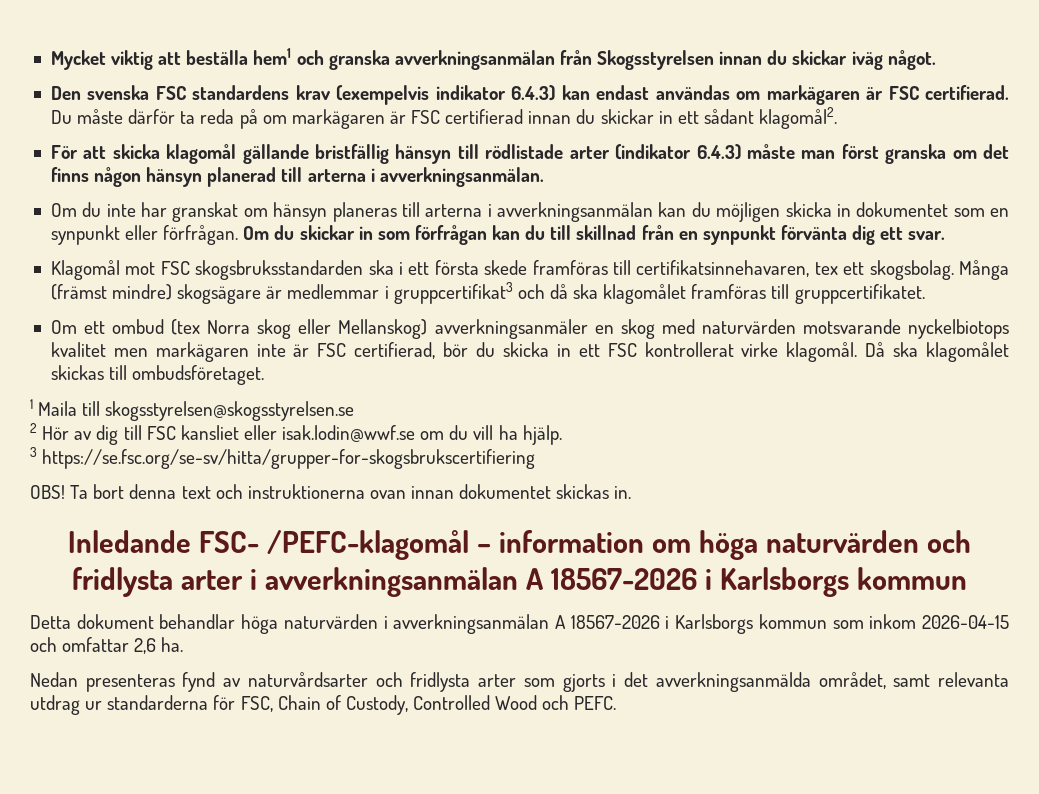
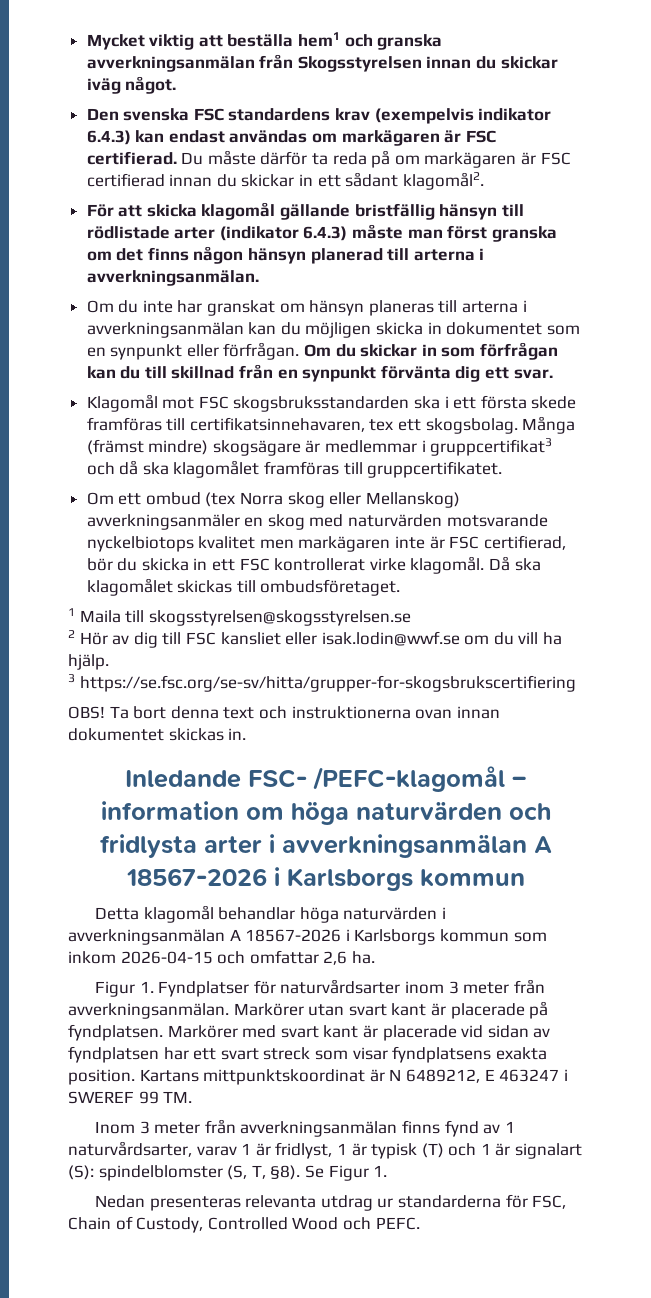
[76,614,154,629] dokument -> [143,905,214,923] klagomål
[30,672,931,692] Nedan presenteras fynd av naturvårdsarter och fridlysta arter som gjorts i det avverkningsanmälda området, samt -> [95,979,545,997] [68,1001,549,1019] [68,1024,551,1041] [68,1046,547,1063] [68,1069,568,1085] [68,1091,193,1104] [95,1119,515,1137] [68,1141,583,1159] [68,1165,388,1181] [95,1195,241,1211] Figur 1. Fyndplatser för naturvårdsarter inom 3 meter från avverkningsanmälan. Markörer utan svart kant är placerade på fyndplatsen. Markörer med svart kant är placerade vid sidan av fyndplatsen har ett svart streck som visar fyndplatsens exakta position. Kartans mittpunktskoordinat är N 6489212, E 463247 i SWEREF 99 TM. // Inom 3 meter från avverkningsanmälan finns fynd av 1 naturvårdsarter, varav 1 är fridlyst, 1 är typisk (T) och 1 är signalart (S): spindelblomster (S, T, §8). Se Figur 1. // Nedan presenteras

